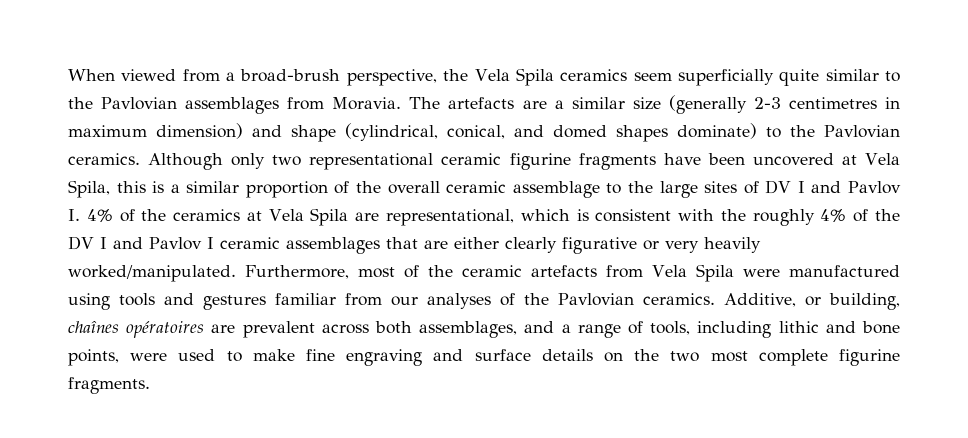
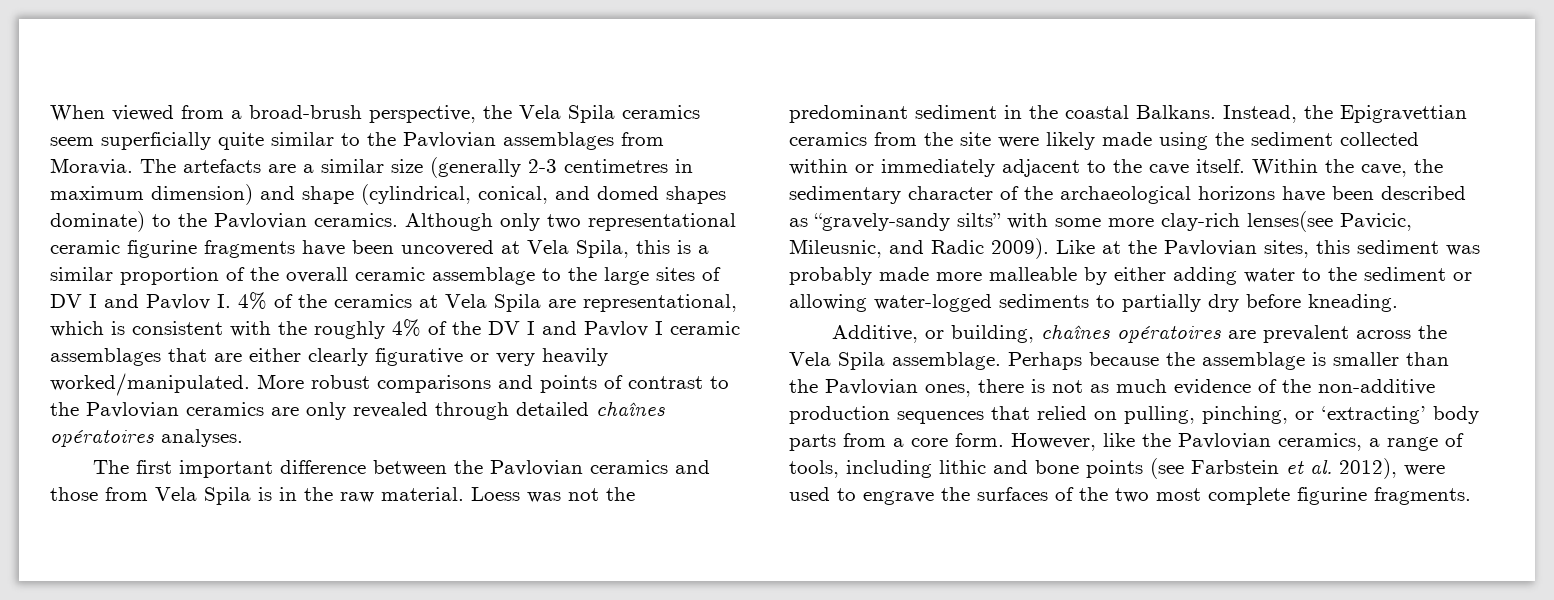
[245,264,901,282] [68,293,715,310] Furthermore, most of the ceramic artefacts from Vela Spila were manufactured using tools and gestures familiar from our analyses of the Pavlovian ceramics. -> [257,374,729,393] [50,401,665,420] [50,429,243,447] [92,460,710,478] [50,487,635,505] [789,105,1467,123] [789,132,1419,150] [789,159,1443,177] [789,186,1466,204] [789,211,1412,232] [789,238,1480,259] [789,267,1472,285] [789,294,1398,312] More robust comparisons and points of contrast to the Pavlovian ceramics are only revealed through detailed chaînes opératoires analyses. // The first important difference between the Pavlovian ceramics and those from Vela Spila is in the raw material. Loess was not the predominant sediment in the coastal Balkans. Instead, the Epigravettian ceramics from the site were likely made using the sediment collected within or immediately adjacent to the cave itself. Within the cave, the sedimentary character of the archaeological horizons have been described as “gravely-sandy silts” with some more clay-rich lenses(see Pavicic, Mileusnic, and Radic 2009). Like at the Pavlovian sites, this sediment was probably made more malleable by either adding water to the sediment or allowing water-logged sediments to partially dry before kneading. //
[374,321,555,338] both assemblages, and -> [1417,325,1447,339] [789,352,1449,370] [789,379,1435,397] [789,406,1479,424] [789,433,1362,451] the Vela Spila assemblage. Perhaps because the assemblage is smaller than the Pavlovian ones, there is not as much evidence of the non-additive production sequences that relied on pulling, pinching, or ‘extracting’ body parts from a core form. However, like the Pavlovian ceramics,
[68,349,623,366] points, were used to make fine engraving and surface details on -> [1086,458,1445,479] [789,487,1074,505] points (see Farbstein et al. 2012), were used to engrave the surfaces of

